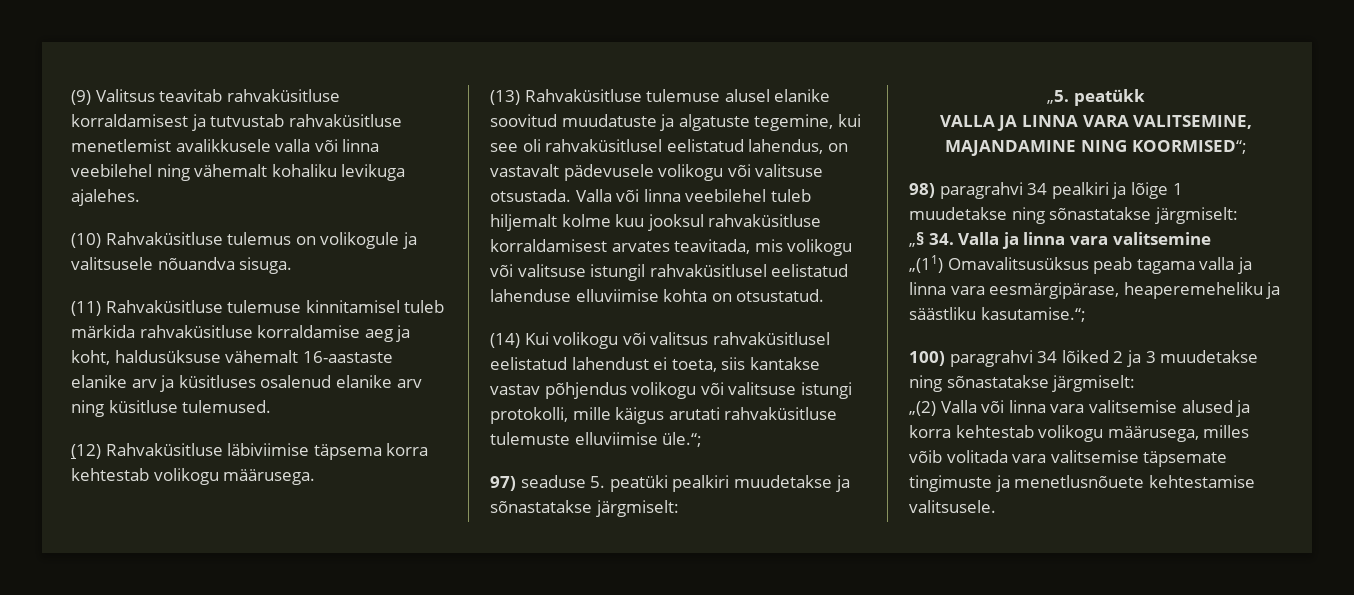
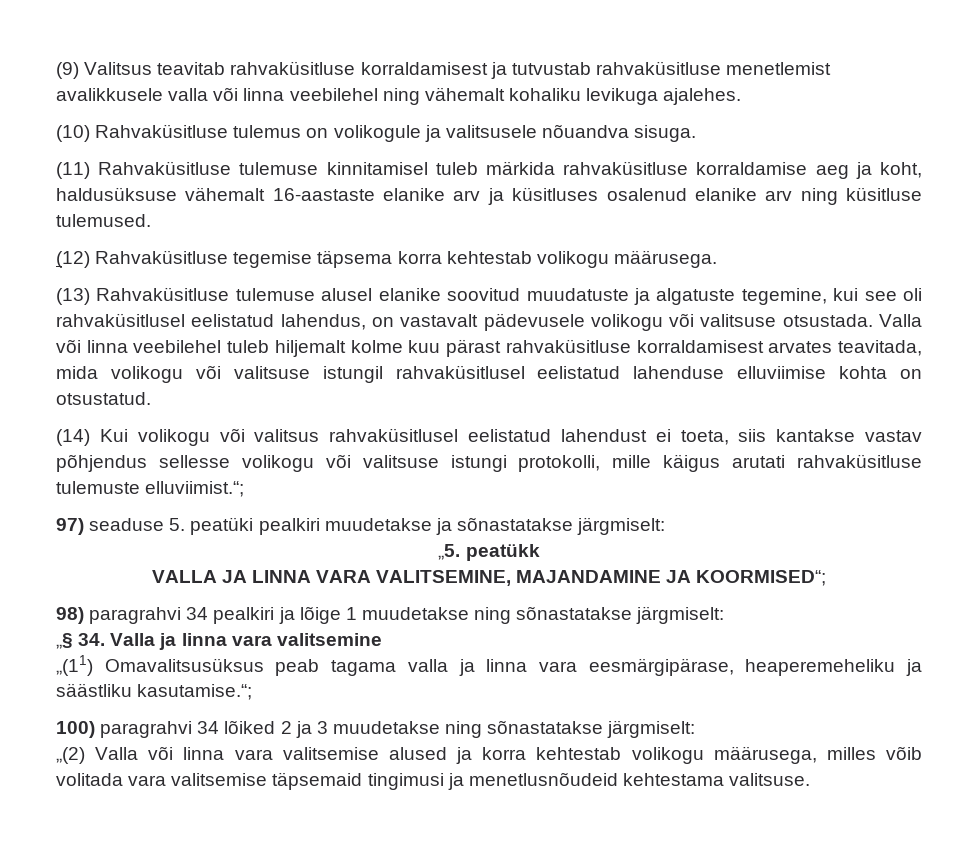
[227,443,310,456] läbiviimise -> [233,251,313,268] tegemise
[647,214,704,231] jooksul -> [446,339,502,357] pärast
[754,239,783,252] mis -> [56,366,98,379] mida
(627, 390) none -> [158,455,230,468] sellesse
[574,432,703,447] elluviimise üle.“; -> [145,481,245,497] elluviimist.“;
[1081,140,1128,152] NING -> [666,570,692,583] JA
[1143,451,1228,467] [909,475,1255,492] [909,500,996,513] täpsemate tingimuste ja menetlusnõuete kehtestamise valitsusele. -> [272,772,811,790] täpsemaid tingimusi ja menetlusnõudeid kehtestama valitsuse.

